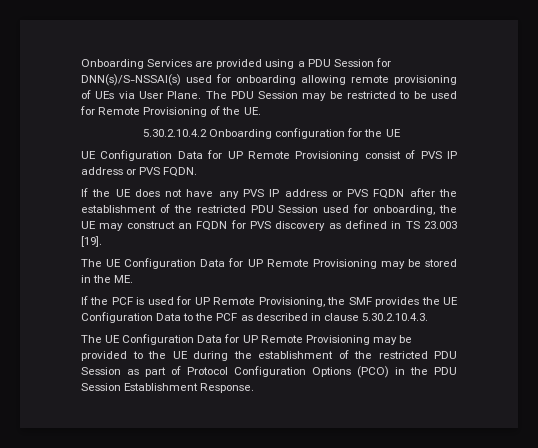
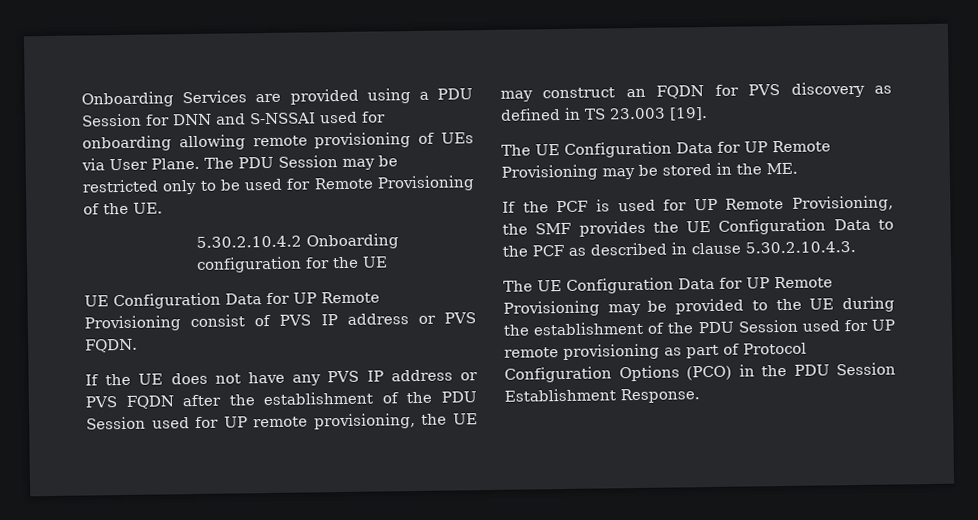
[81,74,181,86] DNN(s)/S-NSSAI(s) -> [172,112,316,126] DNN and S-NSSAI
(397, 95) none -> [162,179,198,195] only
[196,204,436,215] restricted PDU Session used for onboarding, -> [441,391,477,403] [86,413,416,430] PDU Session used for UP remote provisioning,
[378,351,457,359] [81,367,121,375] restricted PDU Session -> [697,319,895,334] [504,343,660,360] PDU Session used for UP remote provisioning

